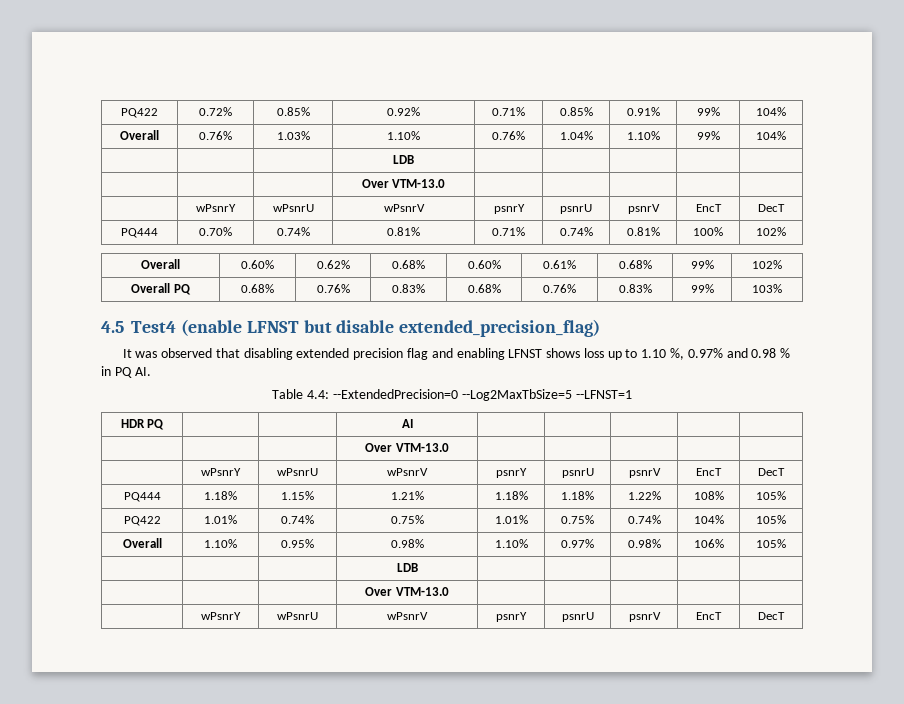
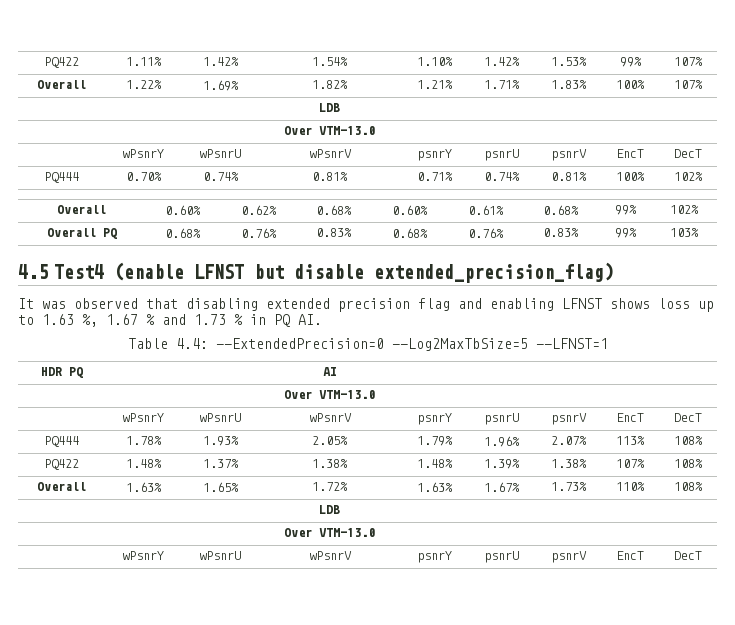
[121,108,158,118] [199,107,232,116] [276,107,310,116] [387,107,420,116] [492,107,525,116] [559,107,593,116] [626,107,660,116] [696,107,720,116] [755,107,786,116] [120,130,159,140] [199,131,232,140] [276,131,310,140] [387,131,420,140] [492,131,525,140] [559,131,593,140] [626,131,660,140] [696,131,720,140] [755,131,786,140] PQ422 | 0.72% | 0.85% | 0.92% | 0.71% | 0.85% | 0.91% | 99% | 104% // Overall | 0.76% | 1.03% | 1.10% | 0.76% | 1.04% | 1.10% | 99% | 104% -> [44,57,79,68] [125,57,162,66] [202,57,239,66] [312,57,348,66] [416,57,453,66] [483,57,520,66] [550,57,587,66] [619,57,642,67] [673,57,703,66] [37,80,86,89] [125,80,162,89] [202,80,239,91] [312,80,348,89] [416,80,453,89] [483,80,520,89] [550,80,587,89] [616,80,645,89] [673,80,703,89] PQ422 | 1.11% | 1.42% | 1.54% | 1.10% | 1.42% | 1.53% | 99% | 107% // Overall | 1.22% | 1.69% | 1.82% | 1.21% | 1.71% | 1.83% | 100% | 107%
[641,348,777,360] 1.10 %, 0.97% and 0.98 -> [42,314,226,327] 1.63 %, 1.67 % and 1.73
[204,491,237,500] [281,491,314,500] [390,491,424,500] [494,491,528,500] [561,491,594,500] [627,491,661,500] [693,491,724,500] [755,491,786,500] [123,516,161,526] [204,515,237,524] [281,515,314,524] [390,515,424,524] [494,515,528,524] [561,515,594,524] [627,515,661,524] [693,515,724,524] [755,515,786,524] [122,538,162,548] [204,539,237,548] [281,539,314,548] [390,539,424,548] [494,539,528,548] [561,539,594,548] [627,539,661,548] [693,539,724,548] [755,539,786,548] 1.18% | 1.15% | 1.21% | 1.18% | 1.18% | 1.22% | 108% | 105% // PQ422 | 1.01% | 0.74% | 0.75% | 1.01% | 0.75% | 0.74% | 104% | 105% // Overall | 1.10% | 0.95% | 0.98% | 1.10% | 0.97% | 0.98% | 106% | 105% -> [125,436,162,445] [202,436,239,446] [312,436,348,445] [416,436,453,446] [483,436,520,447] [550,436,587,445] [616,436,645,445] [673,436,703,445] [44,459,79,470] [125,459,162,468] [202,459,239,468] [312,459,348,468] [416,459,453,468] [483,459,520,469] [550,459,587,468] [616,459,645,468] [673,459,703,468] [37,482,86,491] [125,482,162,492] [202,482,239,492] [312,482,348,491] [416,482,453,492] [483,482,520,492] [550,482,587,491] [616,482,645,491] [673,482,703,491] 1.78% | 1.93% | 2.05% | 1.79% | 1.96% | 2.07% | 113% | 108% // PQ422 | 1.48% | 1.37% | 1.38% | 1.48% | 1.39% | 1.38% | 107% | 108% // Overall | 1.63% | 1.65% | 1.72% | 1.63% | 1.67% | 1.73% | 110% | 108%

